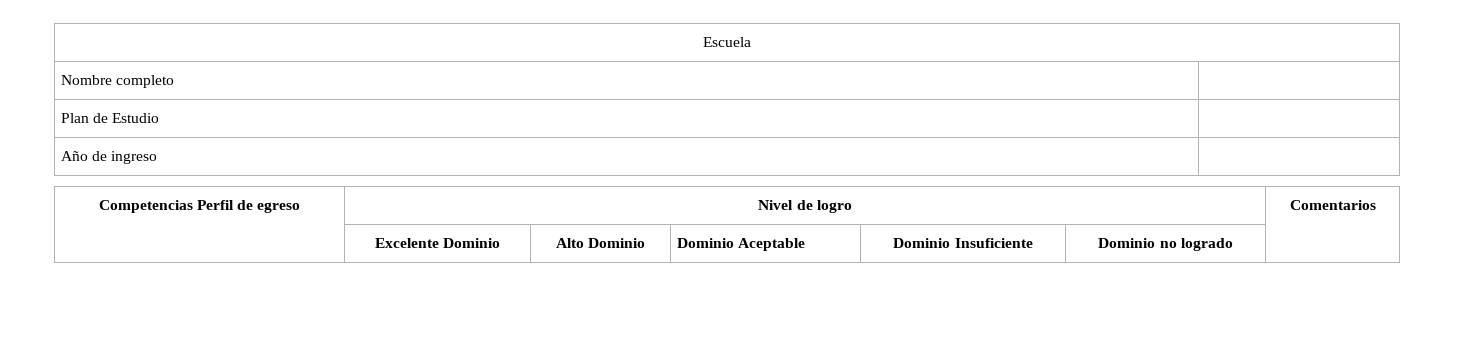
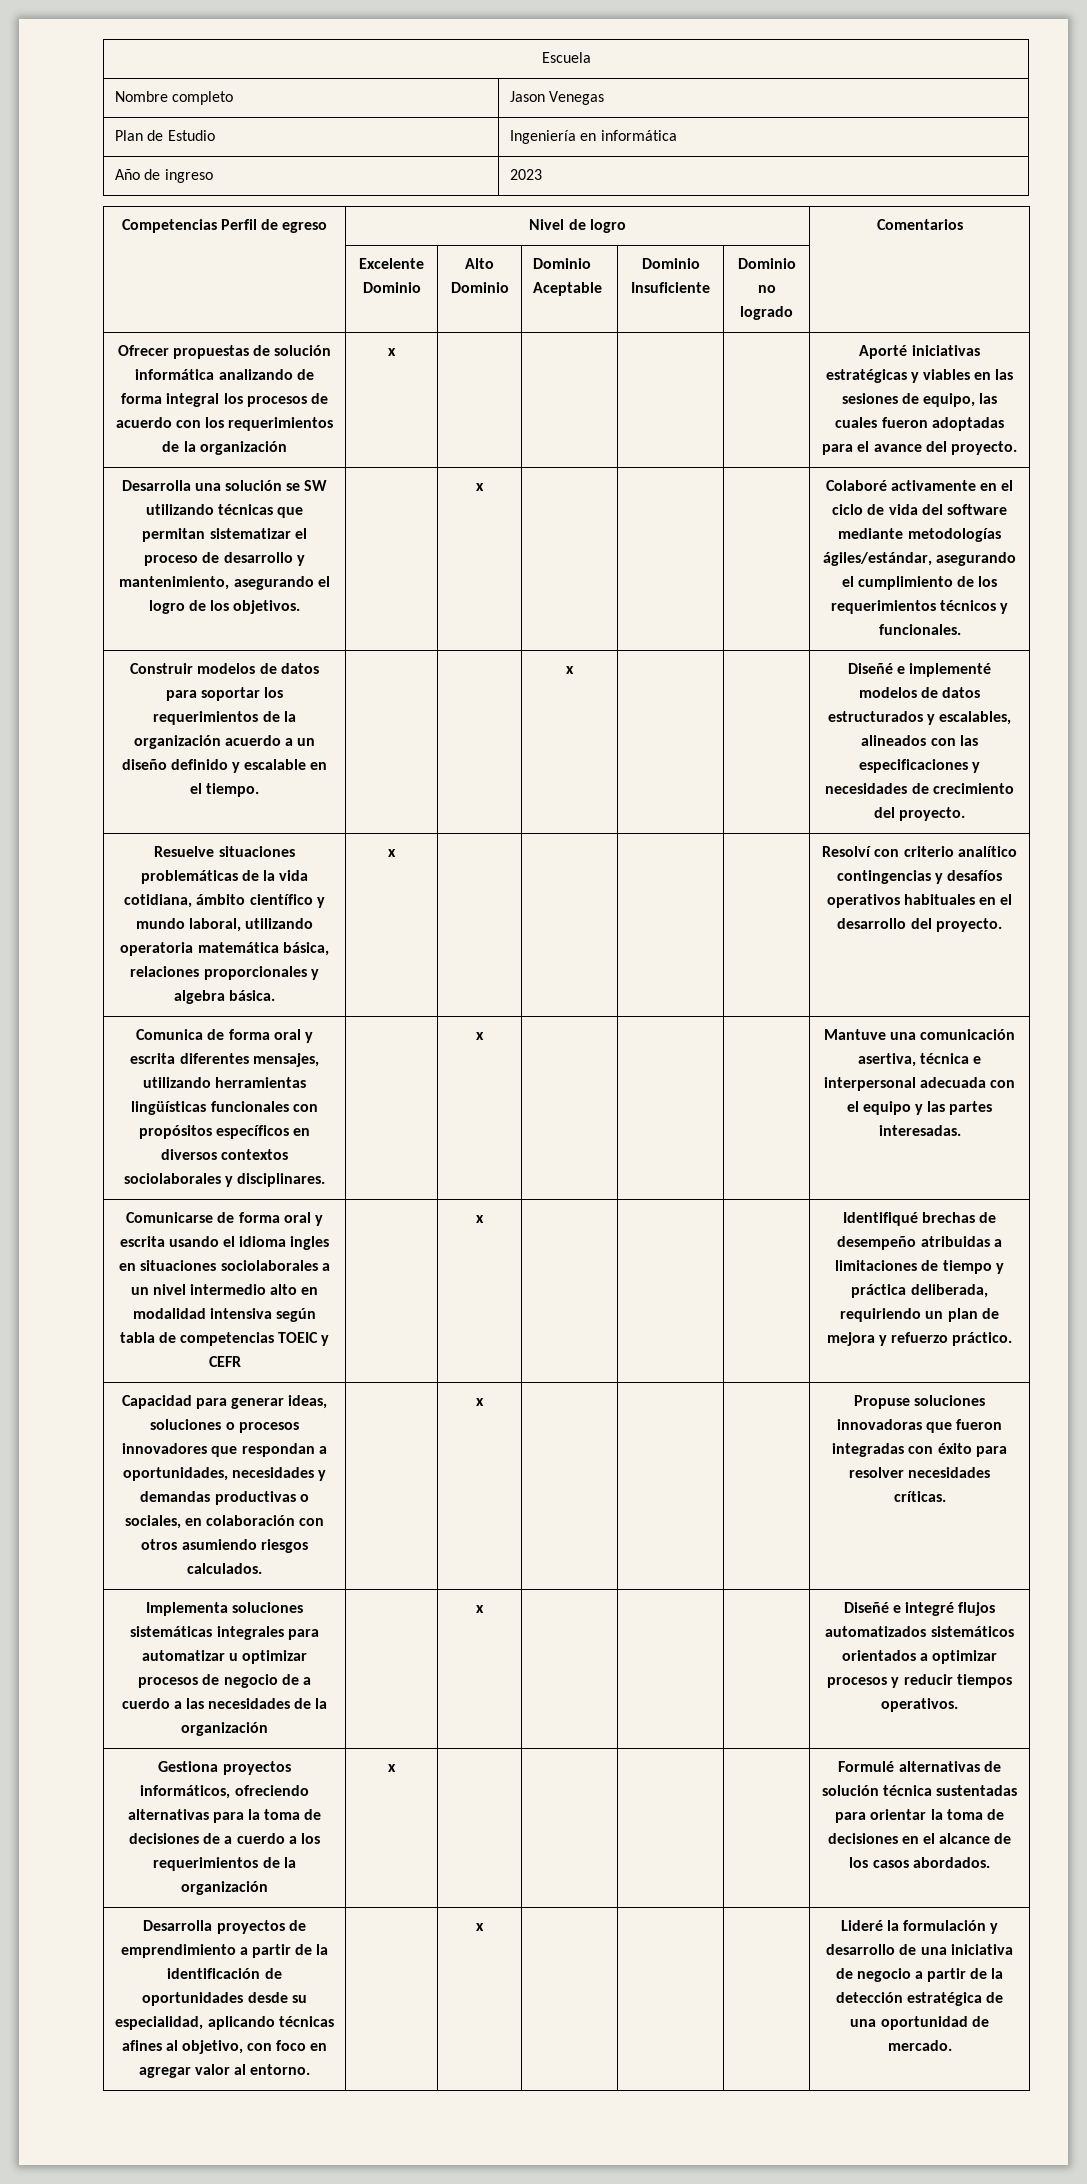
(175, 81) none -> [510,91,605,105] Jason Venegas
(160, 118) none -> [510,130,677,144] Ingeniería en informática
(158, 157) none -> [510,169,543,180] 2023
(1233, 244) none -> [117,345,332,359] [135,369,314,380] [121,393,328,407] [115,417,334,431] [162,441,287,455] [388,348,396,356] [859,345,980,359] [825,369,1014,383] [841,393,998,407] [835,417,1004,431] [822,441,1017,455] [121,480,328,491] [145,504,304,518] [142,528,307,542] [144,552,305,566] [119,576,330,590] [148,600,301,614] [476,483,484,491] [825,480,1014,491] [832,504,1007,515] [838,528,1001,542] [822,552,1017,566] [841,576,998,590] [830,600,1009,614] [878,624,961,635] [130,663,319,674] [165,687,284,701] [153,711,296,725] [133,735,316,749] [121,759,328,773] [189,783,260,797] [566,666,574,674] [847,663,992,677] [858,687,981,698] [827,711,1012,725] [861,735,978,746] [858,759,981,773] [825,783,1014,794] [873,807,966,821] [154,846,295,857] [140,870,309,884] [124,894,325,908] [135,918,314,932] [120,942,329,956] [130,966,319,980] [173,990,276,1004] [388,849,396,857] [822,846,1017,857] [836,870,1003,884] [826,894,1013,908] [837,918,1002,932] [136,1029,313,1043] [130,1053,319,1067] [142,1077,307,1088] [131,1101,318,1115] [138,1125,311,1139] [160,1149,289,1160] [123,1173,326,1187] [476,1032,484,1040] [823,1029,1016,1040] [857,1053,982,1067] [823,1077,1016,1091] [846,1101,993,1115] [878,1125,961,1136] [126,1212,323,1226] [119,1236,330,1250] [119,1260,330,1271] [130,1284,319,1295] [132,1308,317,1322] [119,1332,330,1346] [208,1356,241,1367] [476,1215,484,1223] [842,1212,997,1226] [837,1236,1002,1250] [835,1260,1004,1274] [851,1284,988,1298] [840,1308,999,1322] [826,1332,1013,1346] [121,1395,328,1409] [150,1419,299,1433] [122,1443,327,1457] [122,1467,327,1481] [140,1491,309,1505] [124,1515,325,1529] [141,1539,308,1553] [187,1563,262,1574] [476,1398,484,1406] [853,1395,986,1409] [836,1419,1003,1433] [832,1443,1007,1457] [848,1467,991,1478] [893,1491,946,1502] [145,1602,304,1616] [130,1626,319,1640] [141,1650,308,1664] [138,1674,311,1688] [121,1698,328,1709] [181,1722,268,1736] [476,1605,484,1613] [843,1602,996,1616] [825,1626,1014,1637] [841,1650,998,1664] [827,1674,1012,1688] [881,1698,958,1712] [158,1761,291,1775] [140,1785,309,1799] [127,1809,322,1823] [129,1833,320,1844] [153,1857,296,1871] [181,1881,268,1895] [388,1764,396,1772] [838,1761,1001,1772] [821,1785,1018,1796] [835,1809,1004,1823] [827,1833,1012,1844] [849,1857,990,1868] [143,1920,306,1934] [120,1944,329,1958] [167,1968,282,1979] [142,1992,307,2006] [115,2016,334,2030] [121,2040,328,2054] [138,2064,311,2078] [476,1923,484,1931] [840,1920,999,1934] [826,1944,1013,1955] [835,1968,1004,1982] [835,1992,1004,2006] [850,2016,989,2030] [887,2040,952,2051] // Ofrecer propuestas de solución informática analizando de forma integral los procesos de acuerdo con los requerimientos de la organización | x | | | | | Aporté iniciativas estratégicas y viables en las sesiones de equipo, las cuales fueron adoptadas para el avance del proyecto. // Desarrolla una solución se SW utilizando técnicas que permitan sistematizar el proceso de desarrollo y mantenimiento, asegurando el logro de los objetivos. | | x | | | | Colaboré activamente en el ciclo de vida del software mediante metodologías ágiles/estándar, asegurando el cumplimiento de los requerimientos técnicos y funcionales. // Construir modelos de datos para soportar los requerimientos de la organización acuerdo a un diseño definido y escalable en el tiempo. | | | x | | | Diseñé e implementé modelos de datos estructurados y escalables, alineados con las especificaciones y necesidades de crecimiento del proyecto. // Resuelve situaciones problemáticas de la vida cotidiana, ámbito científico y mundo laboral, utilizando operatoria matemática básica, relaciones proporcionales y algebra básica. | x | | | | | Resolví con criterio analítico contingencias y desafíos operativos habituales en el desarrollo del proyecto. // Comunica de forma oral y escrita diferentes mensajes, utilizando herramientas lingüísticas funcionales con propósitos específicos en diversos contextos sociolaborales y disciplinares. | | x | | | | Mantuve una comunicación asertiva, técnica e interpersonal adecuada con el equipo y las partes interesadas. // Comunicarse de forma oral y escrita usando el idioma ingles en situaciones sociolaborales a un nivel intermedio alto en modalidad intensiva según tabla de competencias TOEIC y CEFR | | x | | | | Identifiqué brechas de desempeño atribuidas a limitaciones de tiempo y práctica deliberada, requiriendo un plan de mejora y refuerzo práctico. // Capacidad para generar ideas, soluciones o procesos innovadores que respondan a oportunidades, necesidades y demandas productivas o sociales, en colaboración con otros asumiendo riesgos calculados. | | x | | | | Propuse soluciones innovadoras que fueron integradas con éxito para resolver necesidades críticas. // Implementa soluciones sistemáticas integrales para automatizar u optimizar procesos de negocio de a cuerdo a las necesidades de la organización | | x | | | | Diseñé e integré flujos automatizados sistemáticos orientados a optimizar procesos y reducir tiempos operativos. // Gestiona proyectos informáticos, ofreciendo alternativas para la toma de decisiones de a cuerdo a los requerimientos de la organización | x | | | | | Formulé alternativas de solución técnica sustentadas para orientar la toma de decisiones en el alcance de los casos abordados. // Desarrolla proyectos de emprendimiento a partir de la identificación de oportunidades desde su especialidad, aplicando técnicas afines al objetivo, con foco en agregar valor al entorno. | | x | | | | Lideré la formulación y desarrollo de una iniciativa de negocio a partir de la detección estratégica de una oportunidad de mercado.

